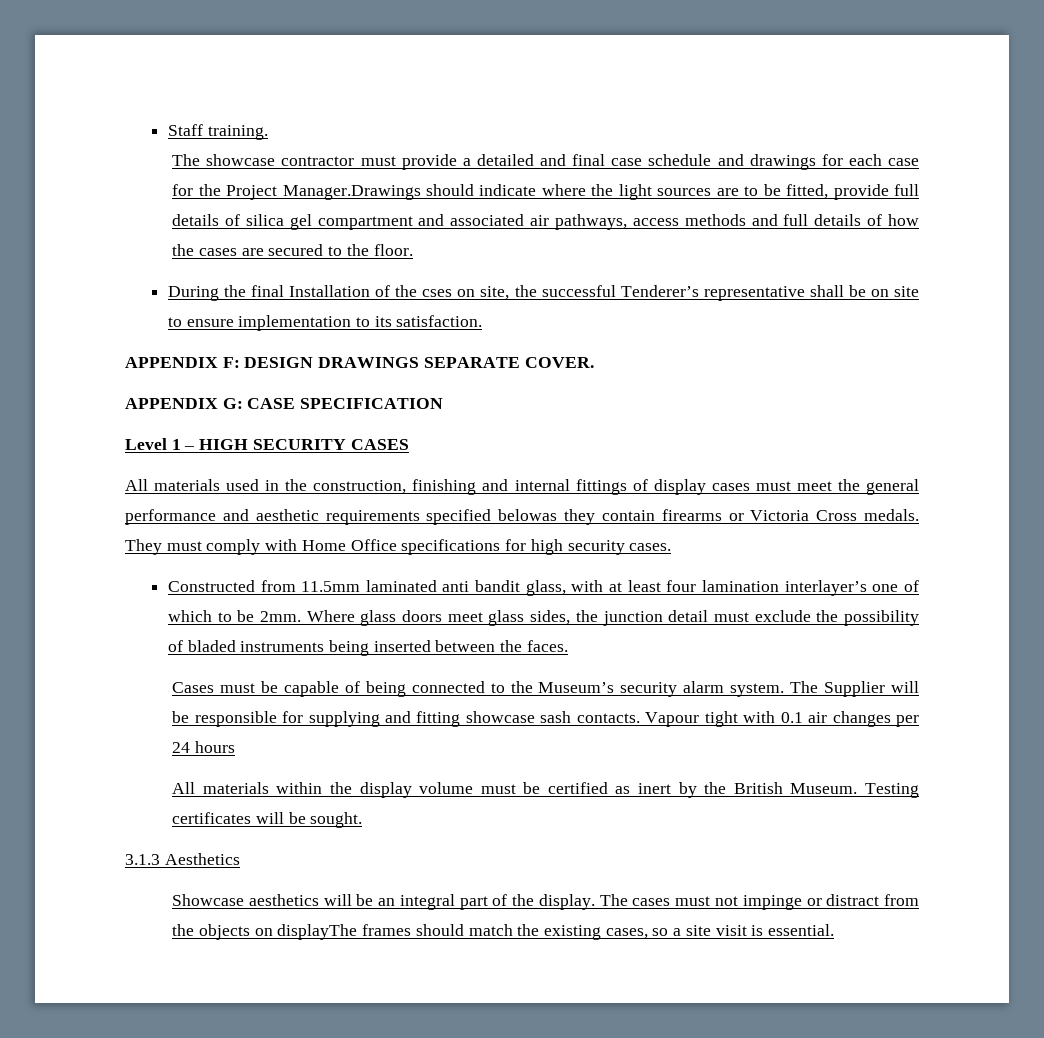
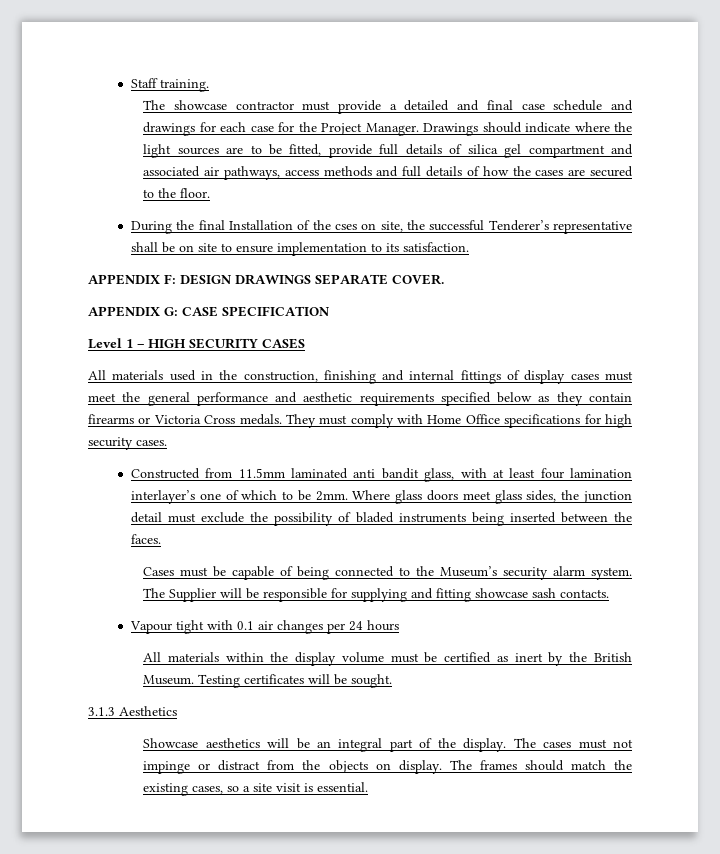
[282,185,421,200] Manager.Drawings -> [365,123,479,136] Manager. Drawings
[498,509,558,521] belowas -> [497,392,550,403] below as
(640, 718) none -> (610, 593) //
[277,924,358,940] displayThe -> [398,760,472,774] display. The

